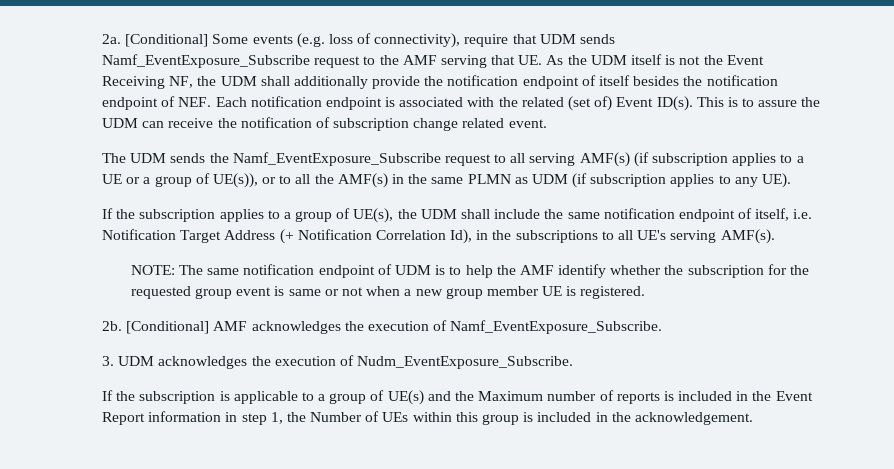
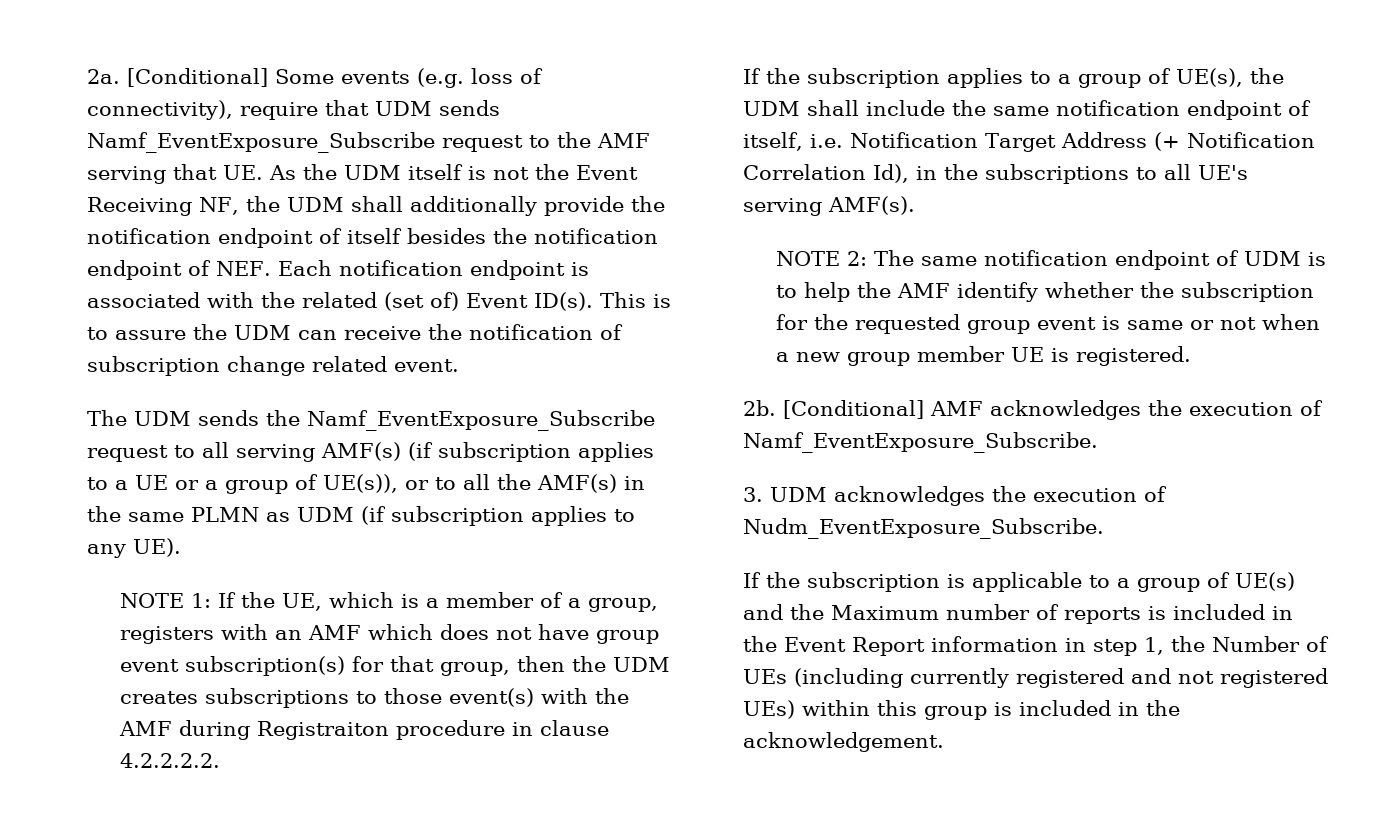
(792, 180) none -> [120,592,659,612] [120,624,660,644] [120,656,671,676] [120,688,630,708] [119,720,610,740] [120,753,221,768] // NOTE 1: If the UE, which is a member of a group, registers with an AMF which does not have group event subscription(s) for that group, then the UDM creates subscriptions to those event(s) with the AMF during Registraiton procedure in clause 4.2.2.2.2.
[130,265,175,275] NOTE: -> [776,251,868,266] NOTE 2:
(409, 417) none -> [794,668,1329,688] [743,700,796,719] (including currently registered and not registered UEs)

